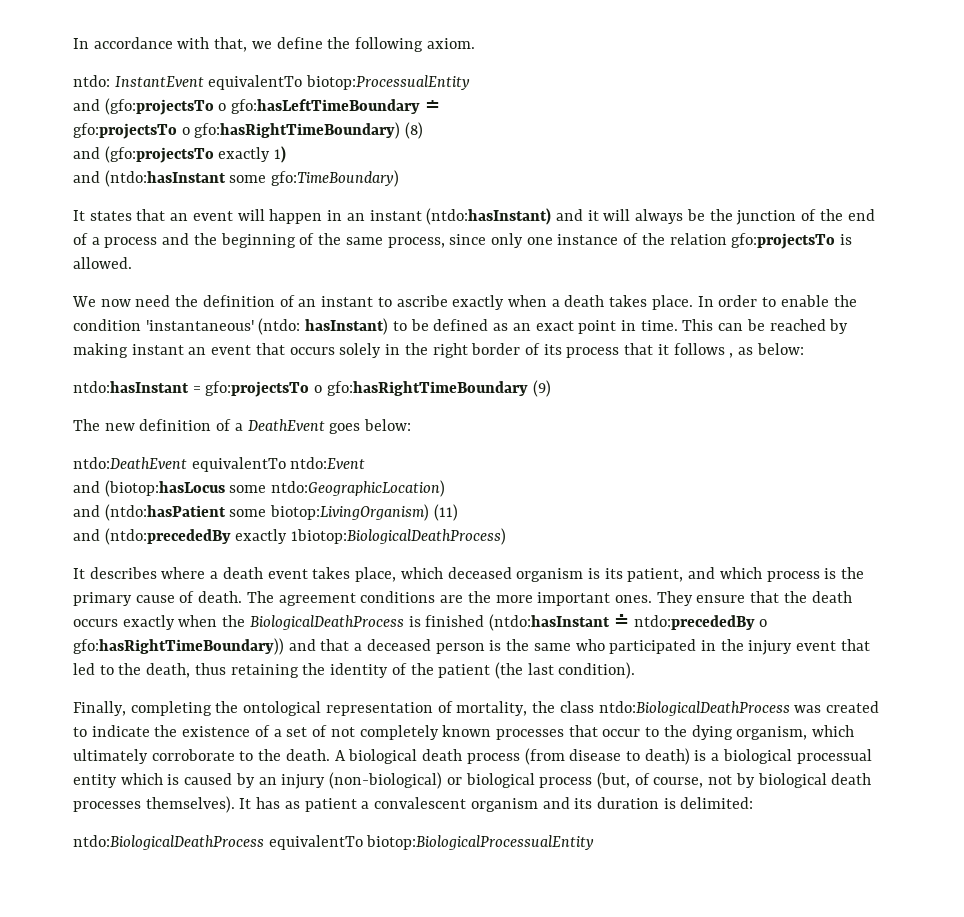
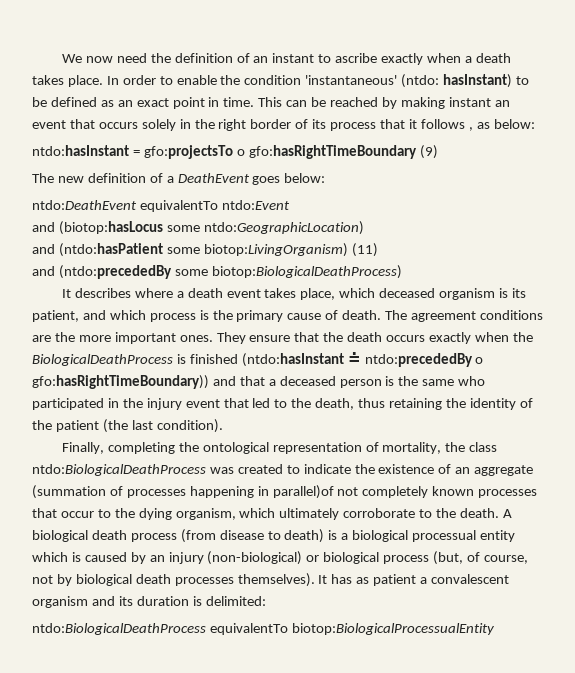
[73,37,475,52] [73,75,471,90] [73,98,440,115] [73,122,424,139] [73,146,287,163] [73,170,400,187] [73,208,875,225] [73,233,853,249] [73,257,132,269] In accordance with that, we define the following axiom. // ntdo: InstantEvent equivalentTo biotop:ProcessualEntity // and (gfo:projectsTo o gfo:hasLeftTimeBoundary ≐ // gfo:projectsTo o gfo:hasRightTimeBoundary) (8) // and (gfo:projectsTo exactly 1) // and (ntdo:hasInstant some gfo:TimeBoundary) // It states that an event will happen in an instant (ntdo:hasInstant) and it will always be the junction of the end of a process and the beginning of the same process, since only one instance of the relation gfo:projectsTo is allowed. // -> (61, 58) none
[235,528,507,545] exactly 1biotop:BiologicalDeathProcess) -> [174,265,402,279] some biotop:BiologicalDeathProcess)
[273,725,328,737] a set of -> [455,465,534,476] [32,485,334,499] an aggregate (summation of processes happening in parallel)of

